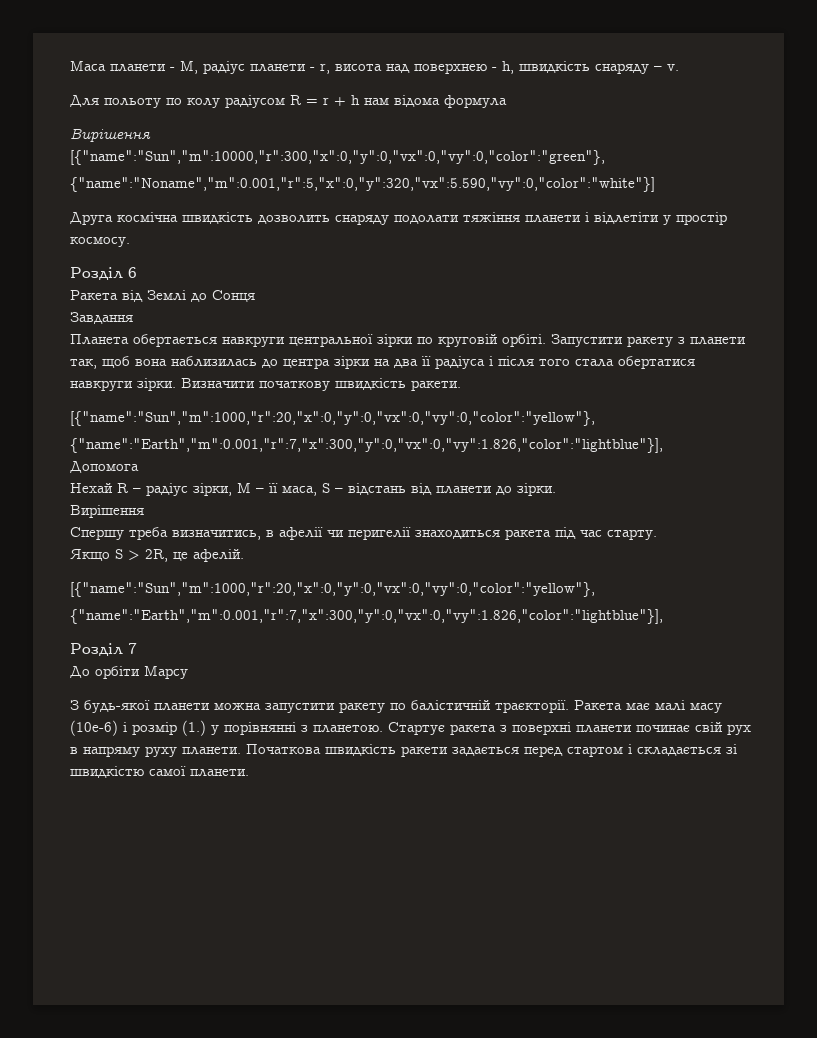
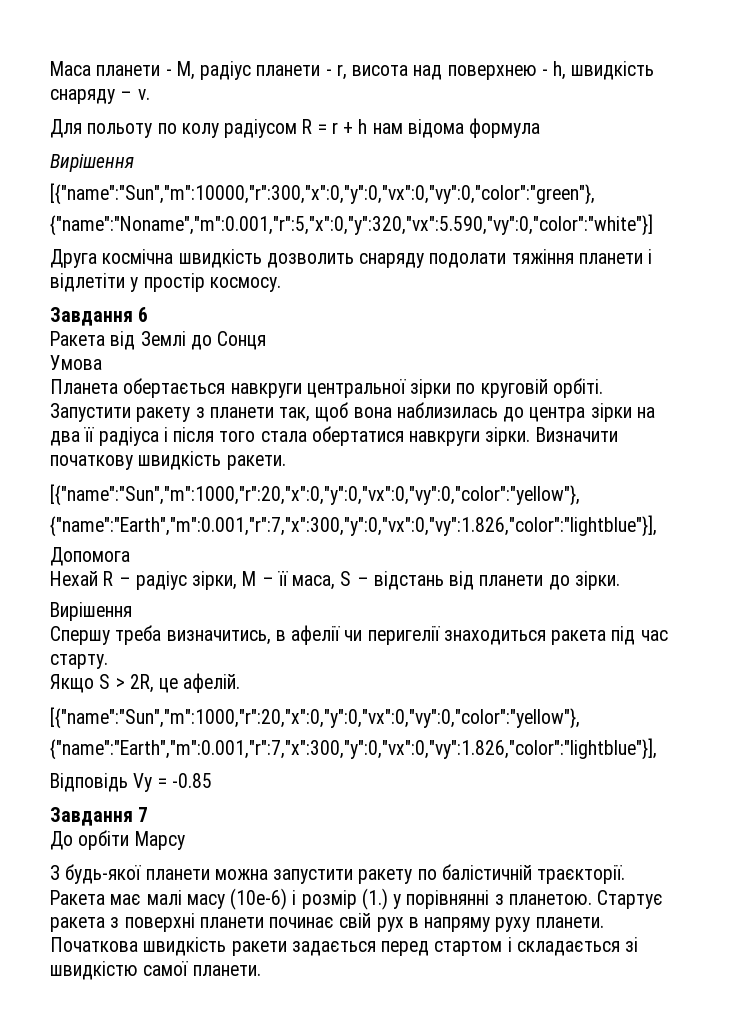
[70,267,123,280] Розділ -> [50,307,133,326] Завдання
[70,312,133,324] Завдання -> [50,355,102,370] Умова
[70,643,123,656] Розділ -> [50,773,212,792] [50,807,133,826] Відповідь Vy = -0.85 // Завдання

